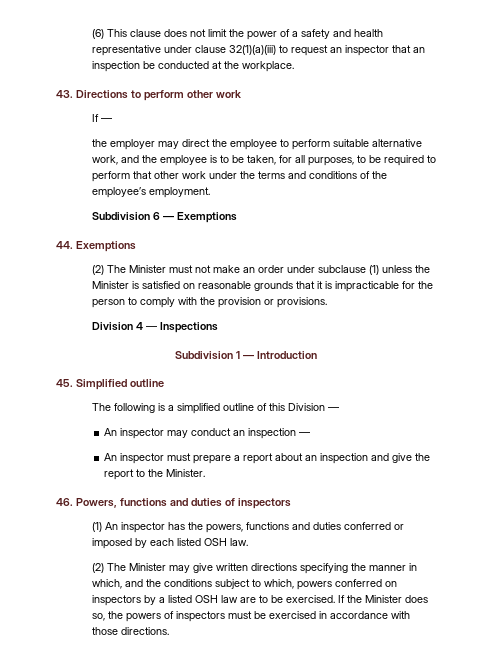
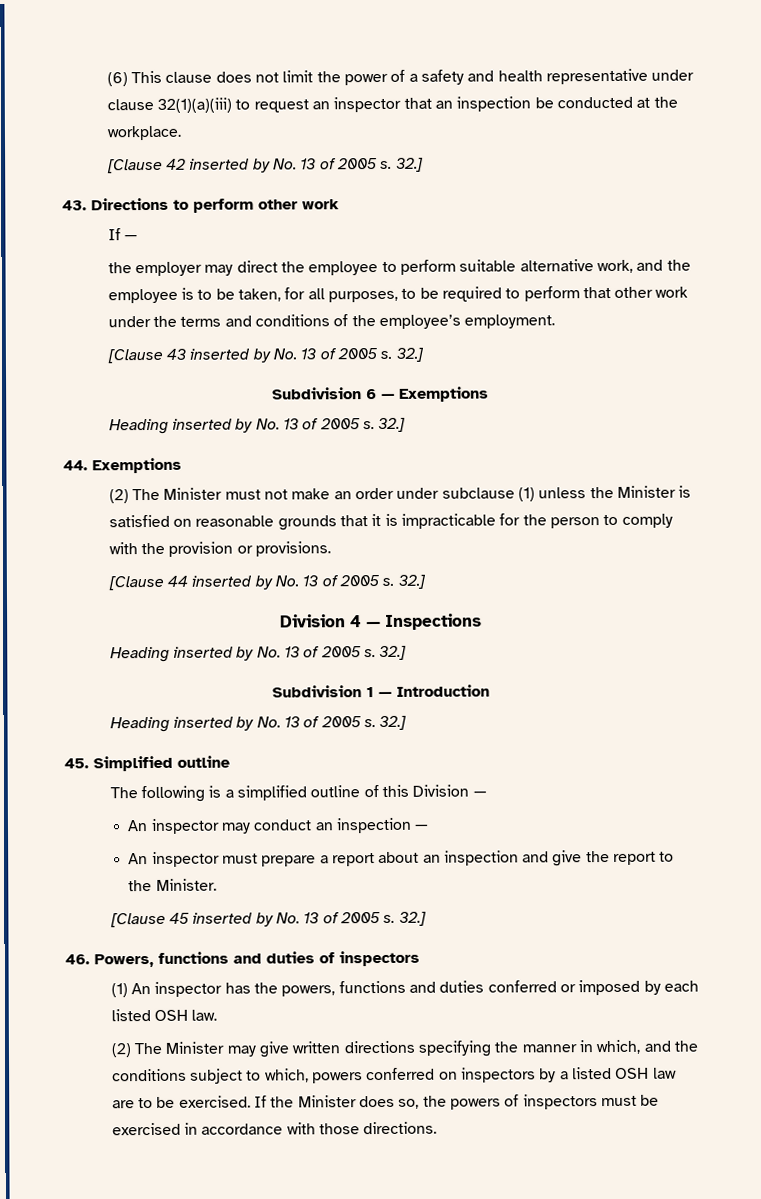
(294, 66) none -> [106,157,424,174] // [Clause 42 inserted by No. 13 of 2005 s. 32.]
[91,212,237,223] Subdivision 6 — Exemptions -> [106,347,424,364] [271,386,489,402] [108,417,407,435] [Clause 43 inserted by No. 13 of 2005 s. 32.] // Subdivision 6 — Exemptions // Heading inserted by No. 13 of 2005 s. 32.]
[91,322,218,333] [175,351,317,360] Division 4 — Inspections // Subdivision 1 — Introduction -> [107,574,426,591] [280,613,482,630] [109,645,408,663] [272,684,490,698] [109,715,408,733] [Clause 44 inserted by No. 13 of 2005 s. 32.] // Division 4 — Inspections // Heading inserted by No. 13 of 2005 s. 32.] // Subdivision 1 — Introduction // Heading inserted by No. 13 of 2005 s. 32.]
(206, 473) none -> [109,911,427,928] // [Clause 45 inserted by No. 13 of 2005 s. 32.]

